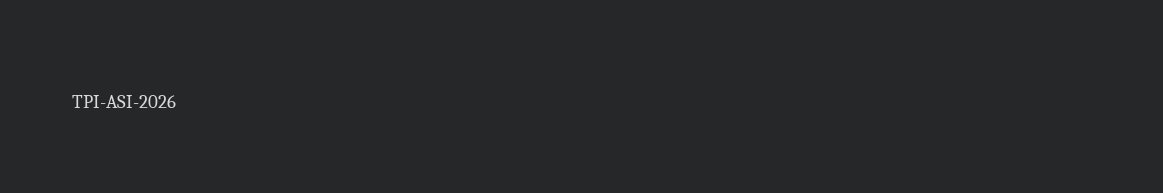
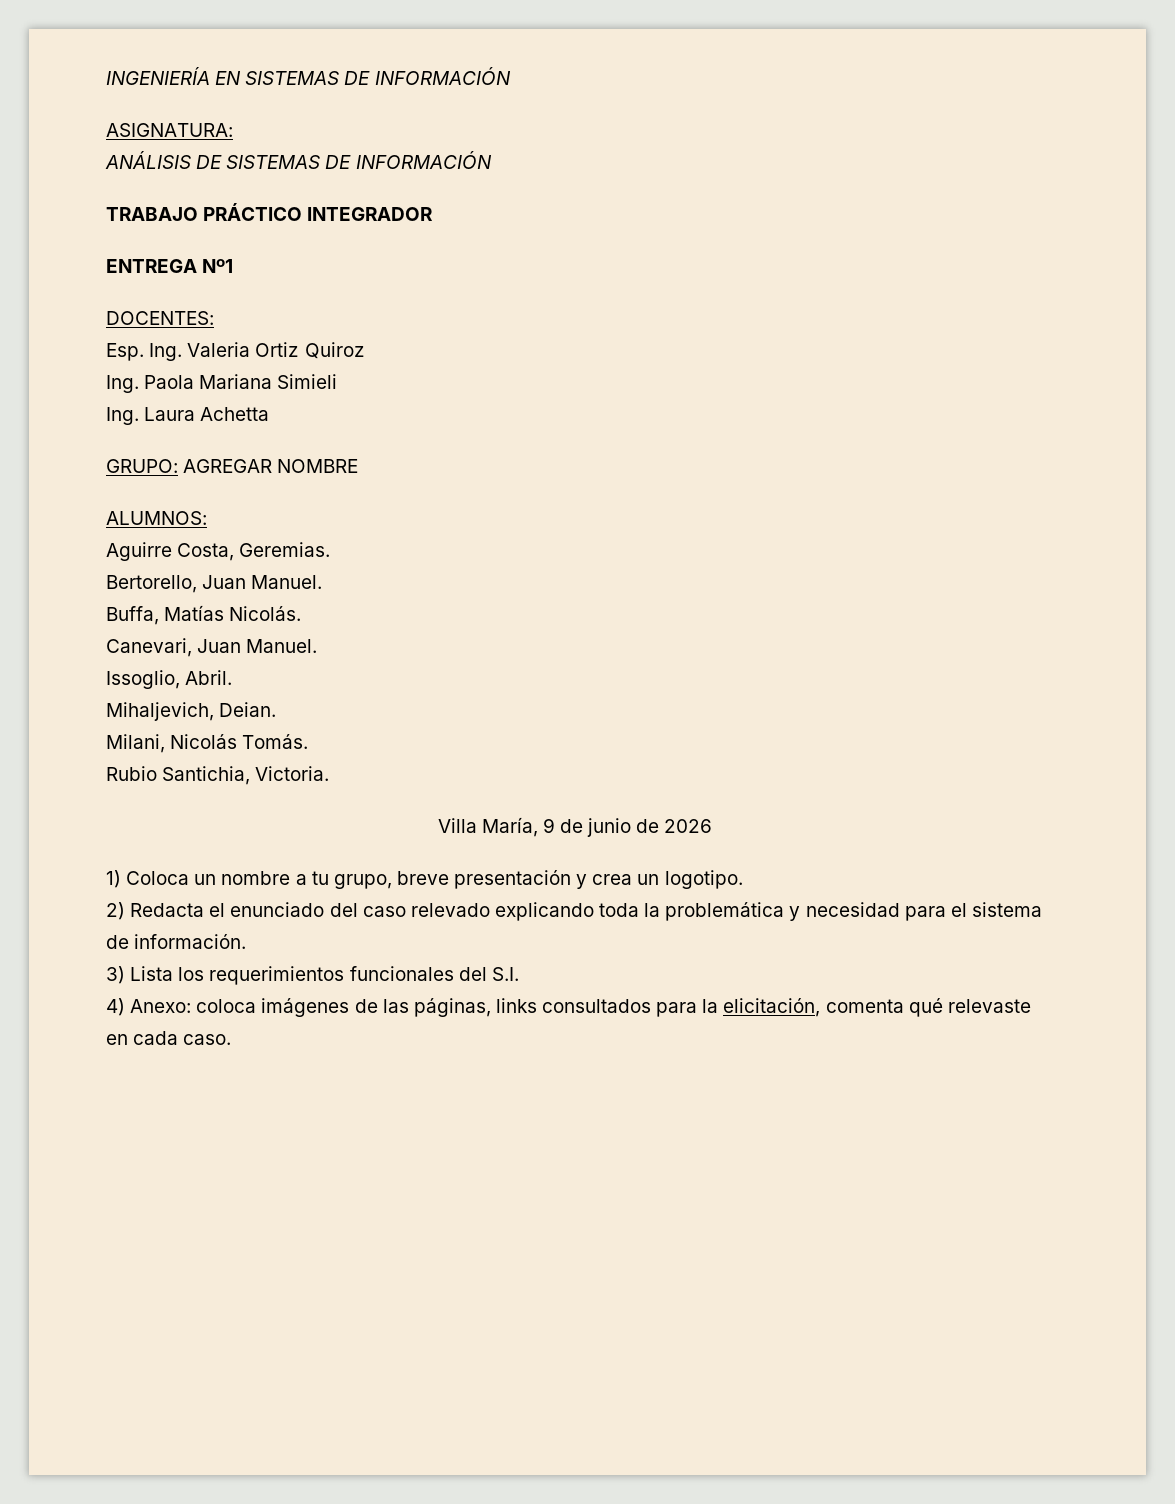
[72,95,176,108] TPI-ASI-2026 -> [106,67,511,85] [106,123,233,137] [105,151,492,169] [106,203,434,221] [106,259,234,273] [106,311,214,325] [106,342,365,361] [106,374,338,393] [106,407,270,425] [106,459,359,473] [106,511,207,525] [106,542,331,561] [106,575,323,593] [106,605,302,625] [106,638,318,657] [106,670,233,689] [106,702,277,721] [106,734,309,753] [106,766,330,785] [437,817,713,837] [106,870,743,889] [106,902,1042,921] [106,934,247,949] [106,966,519,985] [106,998,1031,1017] [106,1031,232,1045] INGENIERÍA EN SISTEMAS DE INFORMACIÓN // ASIGNATURA: // ANÁLISIS DE SISTEMAS DE INFORMACIÓN // TRABAJO PRÁCTICO INTEGRADOR // ENTREGA Nº1 // DOCENTES: // Esp. Ing. Valeria Ortiz Quiroz // Ing. Paola Mariana Simieli // Ing. Laura Achetta // GRUPO: AGREGAR NOMBRE // ALUMNOS: // Aguirre Costa, Geremias. // Bertorello, Juan Manuel. // Buffa, Matías Nicolás. // Canevari, Juan Manuel. // Issoglio, Abril. // Mihaljevich, Deian. // Milani, Nicolás Tomás. // Rubio Santichia, Victoria. // Villa María, 9 de junio de 2026 // 1) Coloca un nombre a tu grupo, breve presentación y crea un logotipo. // 2) Redacta el enunciado del caso relevado explicando toda la problemática y necesidad para el sistema de información. // 3) Lista los requerimientos funcionales del S.I. // 4) Anexo: coloca imágenes de las páginas, links consultados para la elicitación, comenta qué relevaste en cada caso.

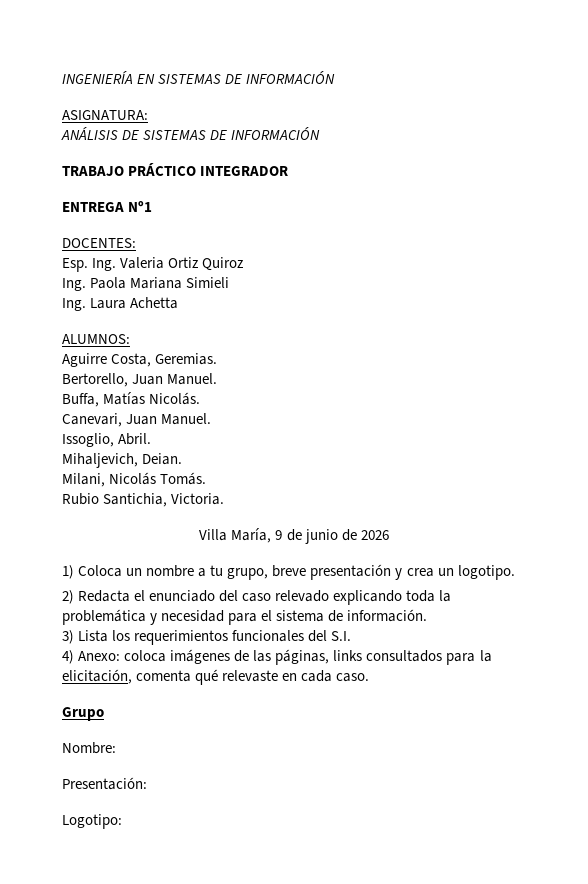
[106,459,359,473] // GRUPO: AGREGAR NOMBRE -> (179, 303) none
(232, 1039) none -> [62,707,104,721] [62,742,116,754] [62,777,147,790] [62,814,122,829] // Grupo // Nombre: // Presentación: // Logotipo:

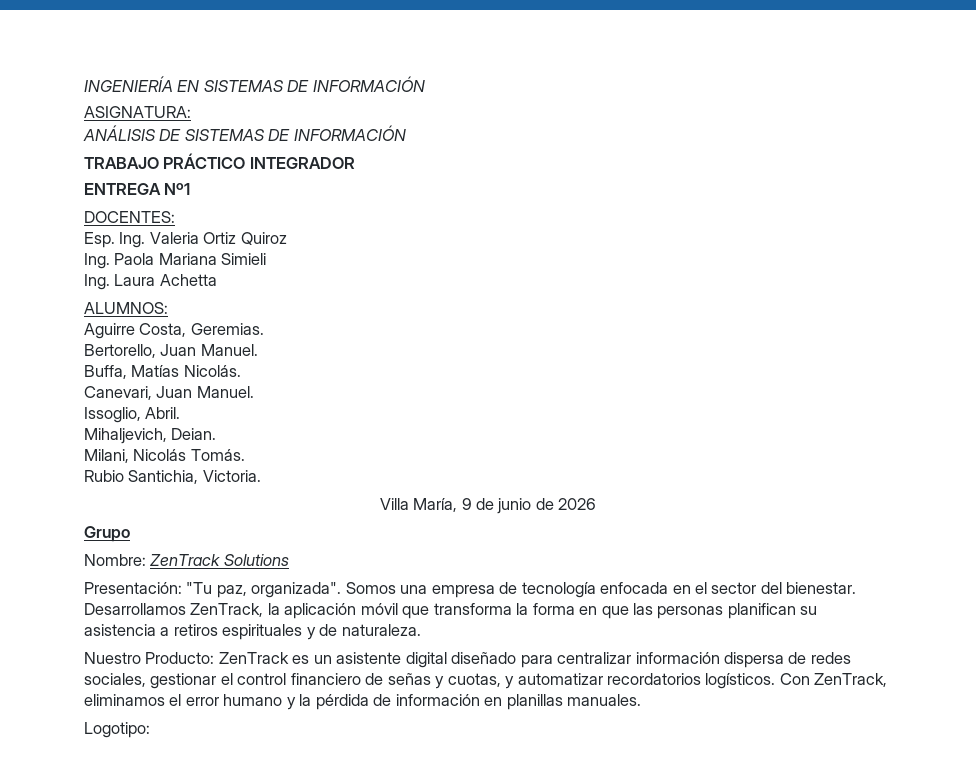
[62,564,515,580] [62,590,452,605] [62,609,428,625] [62,630,352,645] [62,649,492,665] [62,669,370,685] // 1) Coloca un nombre a tu grupo, breve presentación y crea un logotipo. // 2) Redacta el enunciado del caso relevado explicando toda la problemática y necesidad para el sistema de información. // 3) Lista los requerimientos funcionales del S.I. // 4) Anexo: coloca imágenes de las páginas, links consultados para la elicitación, comenta qué relevaste en cada caso. -> (597, 504) none
(116, 748) none -> [150,554,289,566] ZenTrack Solutions
(147, 783) none -> [186,582,857,598] [84,603,818,619] [84,624,421,640] [84,652,851,668] [84,673,888,689] [84,694,642,710] "Tu paz, organizada". Somos una empresa de tecnología enfocada en el sector del bienestar. Desarrollamos ZenTrack, la aplicación móvil que transforma la forma en que las personas planifican su asistencia a retiros espirituales y de naturaleza. // Nuestro Producto: ZenTrack es un asistente digital diseñado para centralizar información dispersa de redes sociales, gestionar el control financiero de señas y cuotas, y automatizar recordatorios logísticos. Con ZenTrack, eliminamos el error humano y la pérdida de información en planillas manuales.

